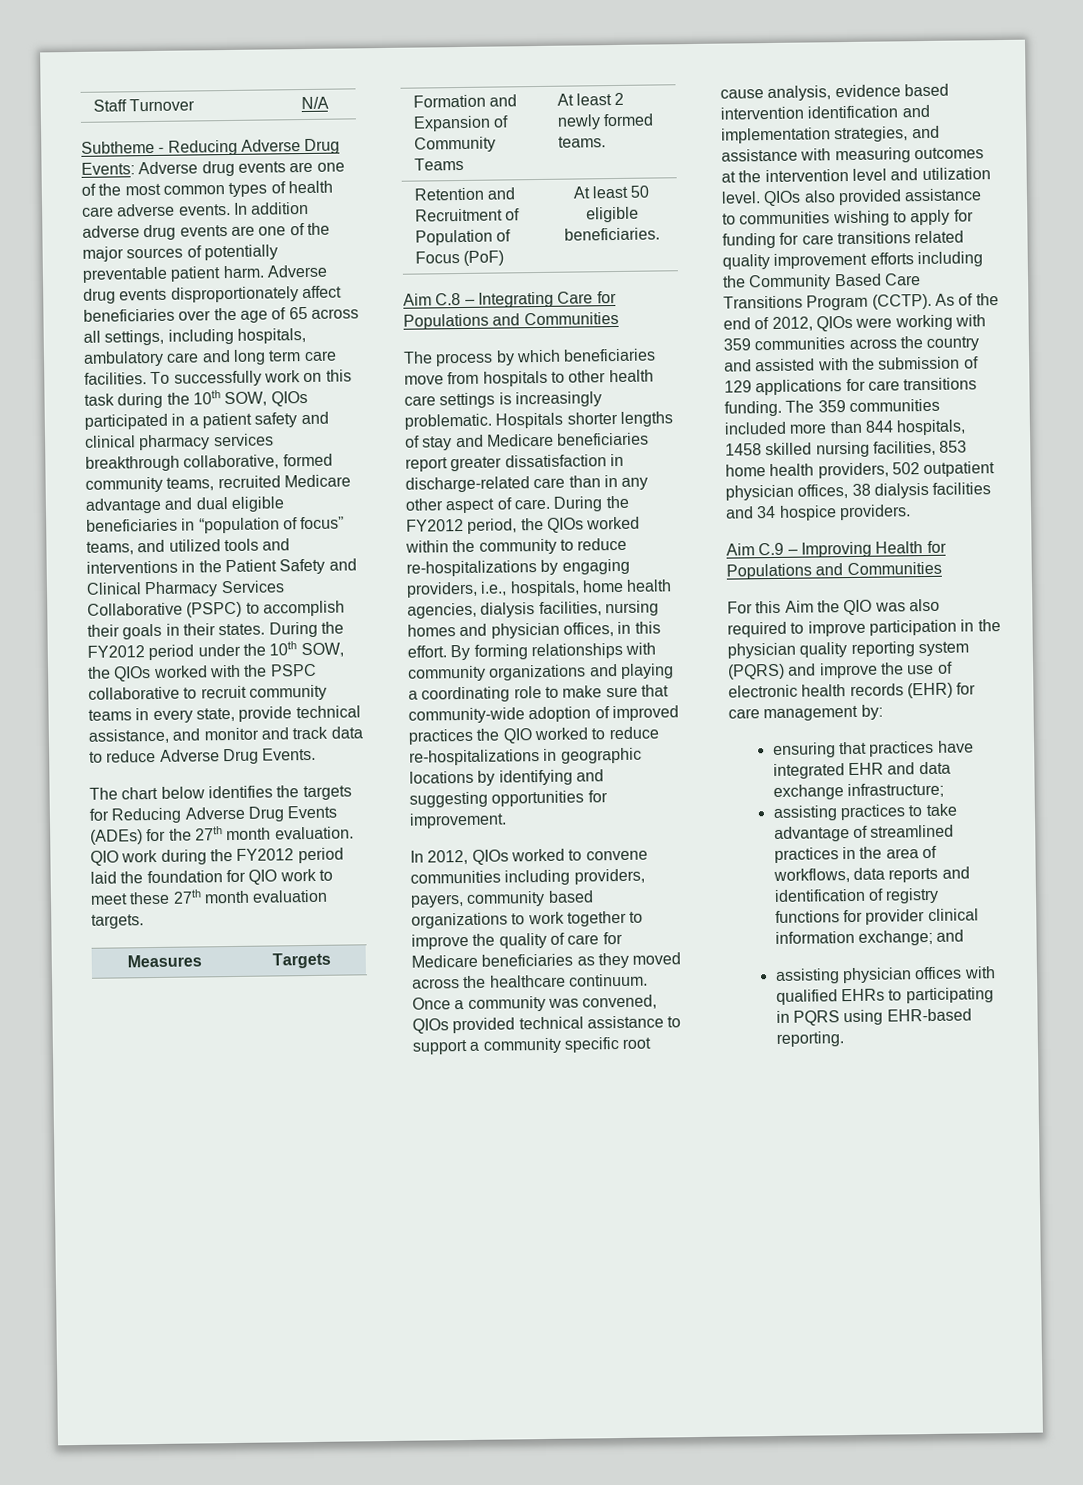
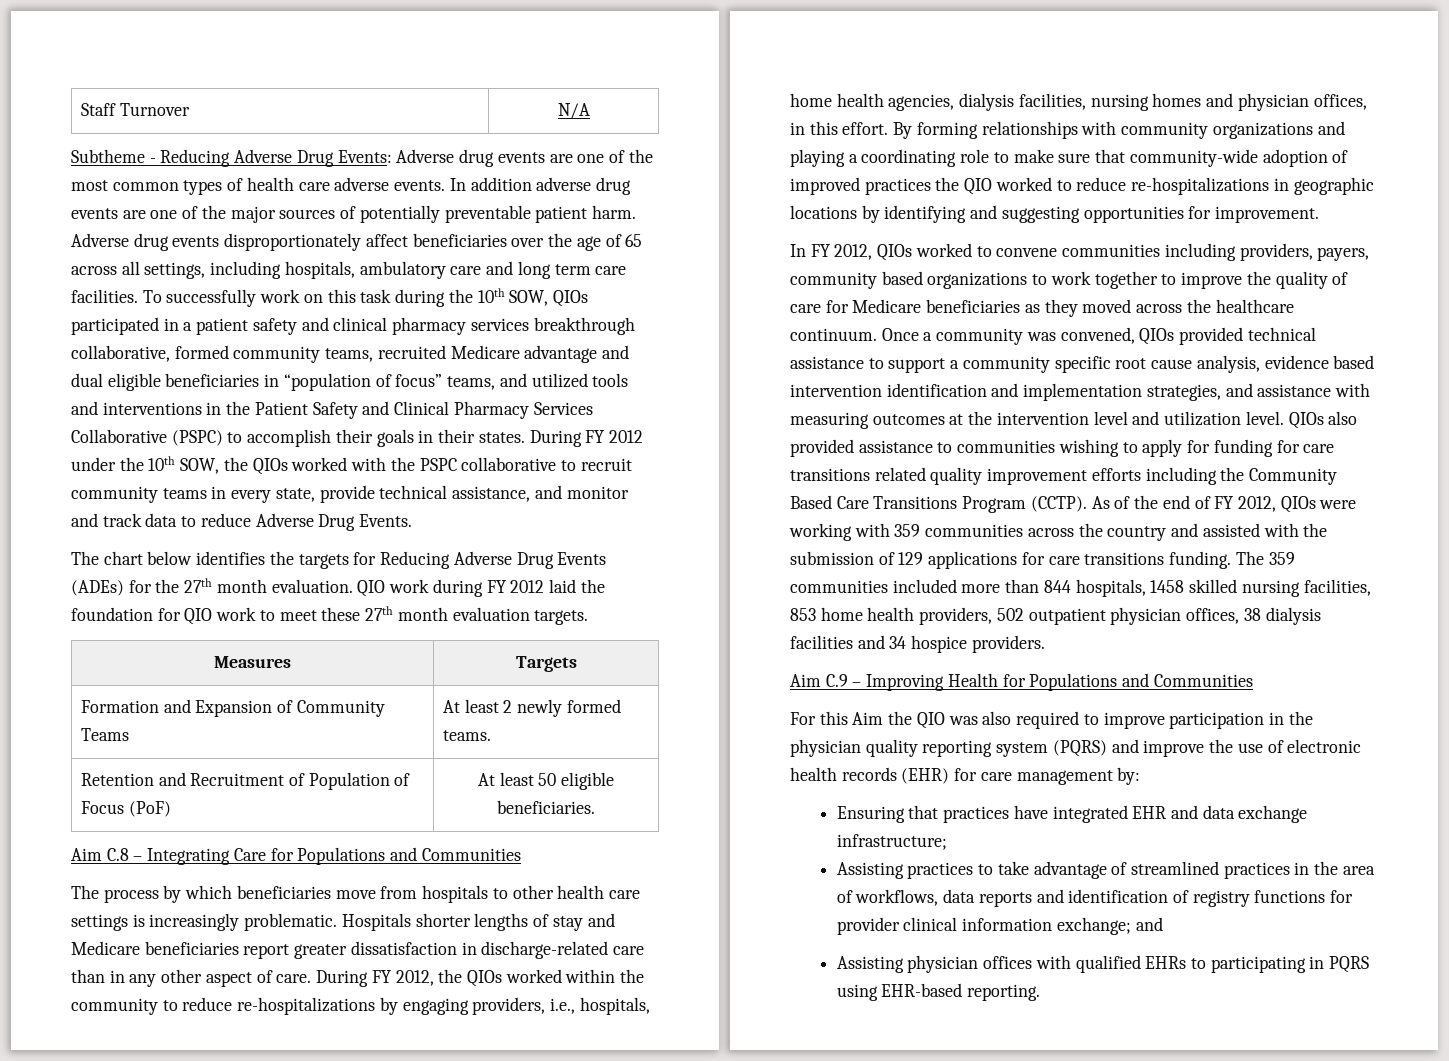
[320,621,344,634] [87,644,195,661] the FY2012 period -> [585,430,643,443] FY 2012
[209,847,344,864] the FY2012 period -> [486,580,545,593] FY 2012
[605,495,629,509] [406,518,518,534] the FY2012 period, -> [371,970,434,986] FY 2012,
(424, 856) none -> [810,244,830,257] FY
(770, 323) none -> [1214,496,1234,509] FY
[772,742,836,759] ensuring -> [836,806,905,823] Ensuring
[772,805,838,822] assisting -> [836,862,904,879] Assisting
[774,968,840,985] assisting -> [836,956,904,973] Assisting

